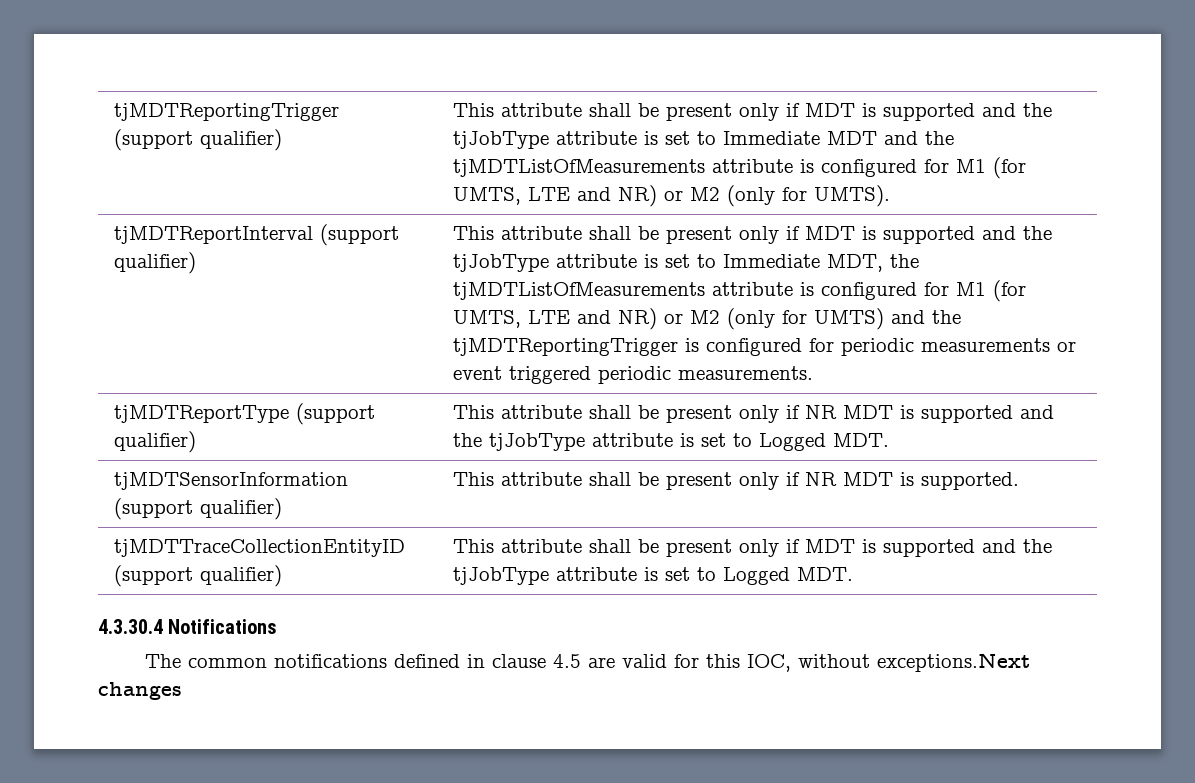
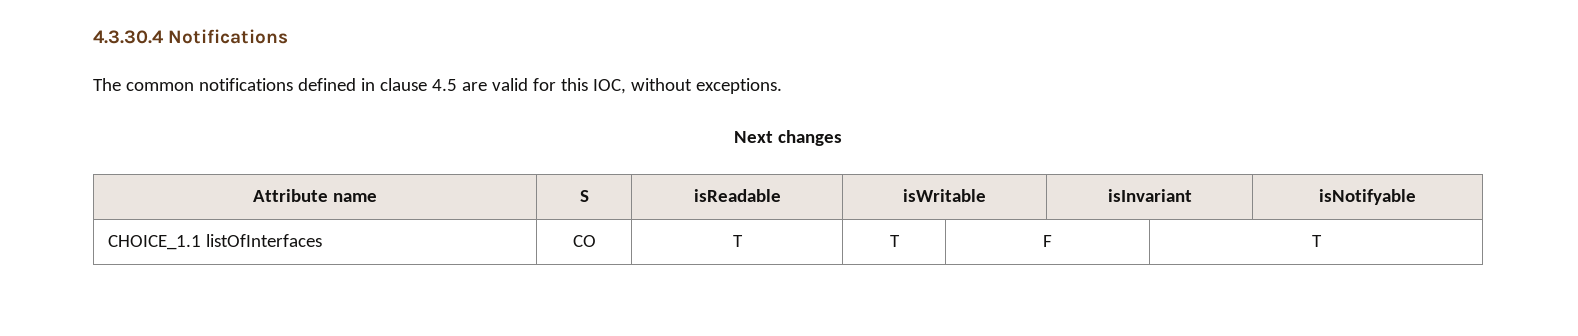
[113,103,339,121] [113,129,282,151] [452,103,1052,121] [452,131,954,149] [452,157,1026,179] [452,185,890,207] [113,224,399,246] [113,252,196,274] [452,226,1052,244] [452,254,919,272] [452,280,1026,302] [452,308,961,330] [452,338,1076,356] [452,366,813,384] [113,403,375,425] [113,431,196,453] [452,405,1054,423] [452,433,889,451] [113,472,348,490] [113,498,282,520] [452,472,1019,490] [113,539,405,557] [113,565,282,587] [452,539,1052,557] [452,567,853,585] tjMDTReportingTrigger (support qualifier) | This attribute shall be present only if MDT is supported and the tjJobType attribute is set to Immediate MDT and the tjMDTListOfMeasurements attribute is configured for M1 (for UMTS, LTE and NR) or M2 (only for UMTS). // tjMDTReportInterval (support qualifier) | This attribute shall be present only if MDT is supported and the tjJobType attribute is set to Immediate MDT, the tjMDTListOfMeasurements attribute is configured for M1 (for UMTS, LTE and NR) or M2 (only for UMTS) and the tjMDTReportingTrigger is configured for periodic measurements or event triggered periodic measurements. // tjMDTReportType (support qualifier) | This attribute shall be present only if NR MDT is supported and the tjJobType attribute is set to Logged MDT. // tjMDTSensorInformation (support qualifier) | This attribute shall be present only if NR MDT is supported. // tjMDTTraceCollectionEntityID (support qualifier) | This attribute shall be present only if MDT is supported and the tjJobType attribute is set to Logged MDT. // -> (93, 37) none
[876,653,1030,672] exceptions.Next -> [695,78,782,94] [734,131,774,143] exceptions. // Next
(182, 691) none -> [253,189,377,202] [579,190,589,202] [693,189,781,202] [903,189,987,202] [1107,189,1192,202] [1319,189,1416,205] [107,234,322,250] [572,235,596,247] [732,235,743,247] [889,235,900,247] [1043,235,1052,247] [1311,235,1322,247] // Attribute name | S | isReadable | isWritable | isInvariant | isNotifyable // CHOICE_1.1 listOfInterfaces | CO | T | T | F | T

